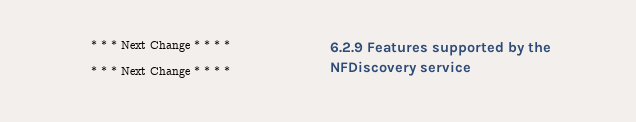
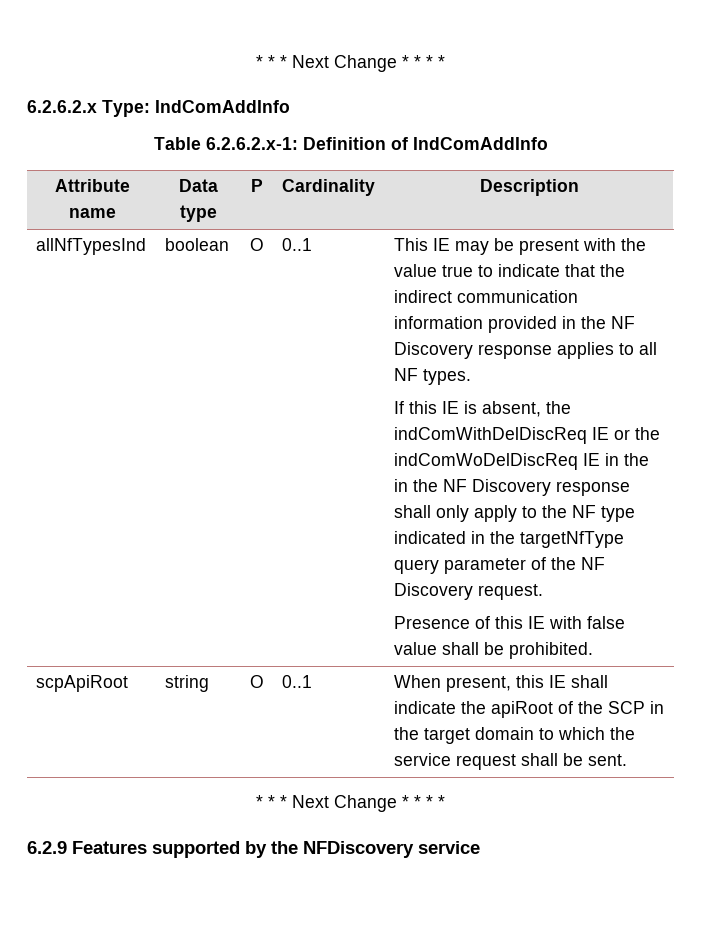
[90,40,230,52] * * * Next Change * * * * -> [256,55,445,72] [27,100,290,117] [153,137,548,150] [54,179,130,192] [68,208,116,218] [179,179,218,192] [180,205,217,222] [251,179,263,192] [282,179,376,196] [479,179,579,196] [36,238,147,255] [165,238,230,251] [250,238,264,251] [282,238,313,251] [394,238,647,255] [394,264,626,277] [394,290,579,303] [394,316,636,333] [394,342,658,359] [394,368,472,385] [394,401,572,417] [394,427,661,444] [394,453,650,470] [394,479,631,496] [394,505,636,522] [394,531,625,548] [394,557,606,574] [394,583,544,600] [394,616,626,629] [394,642,594,659] [36,675,129,692] [165,675,210,692] [250,675,264,688] [282,675,313,688] [394,675,609,692] [394,701,665,718] [394,727,636,744] [394,753,628,770] * * * Next Change * * * * // 6.2.6.2.x Type: IndComAddInfo // Table 6.2.6.2.x-1: Definition of IndComAddInfo // Attribute name | Data type | P | Cardinality | Description // allNfTypesInd | boolean | O | 0..1 | This IE may be present with the value true to indicate that the indirect communication information provided in the NF Discovery response applies to all NF types. // If this IE is absent, the indComWithDelDiscReq IE or the indComWoDelDiscReq IE in the in the NF Discovery response shall only apply to the NF type indicated in the targetNfType query parameter of the NF Discovery request. // Presence of this IE with false value shall be prohibited. // scpApiRoot | string | O | 0..1 | When present, this IE shall indicate the apiRoot of the SCP in the target domain to which the service request shall be sent.

